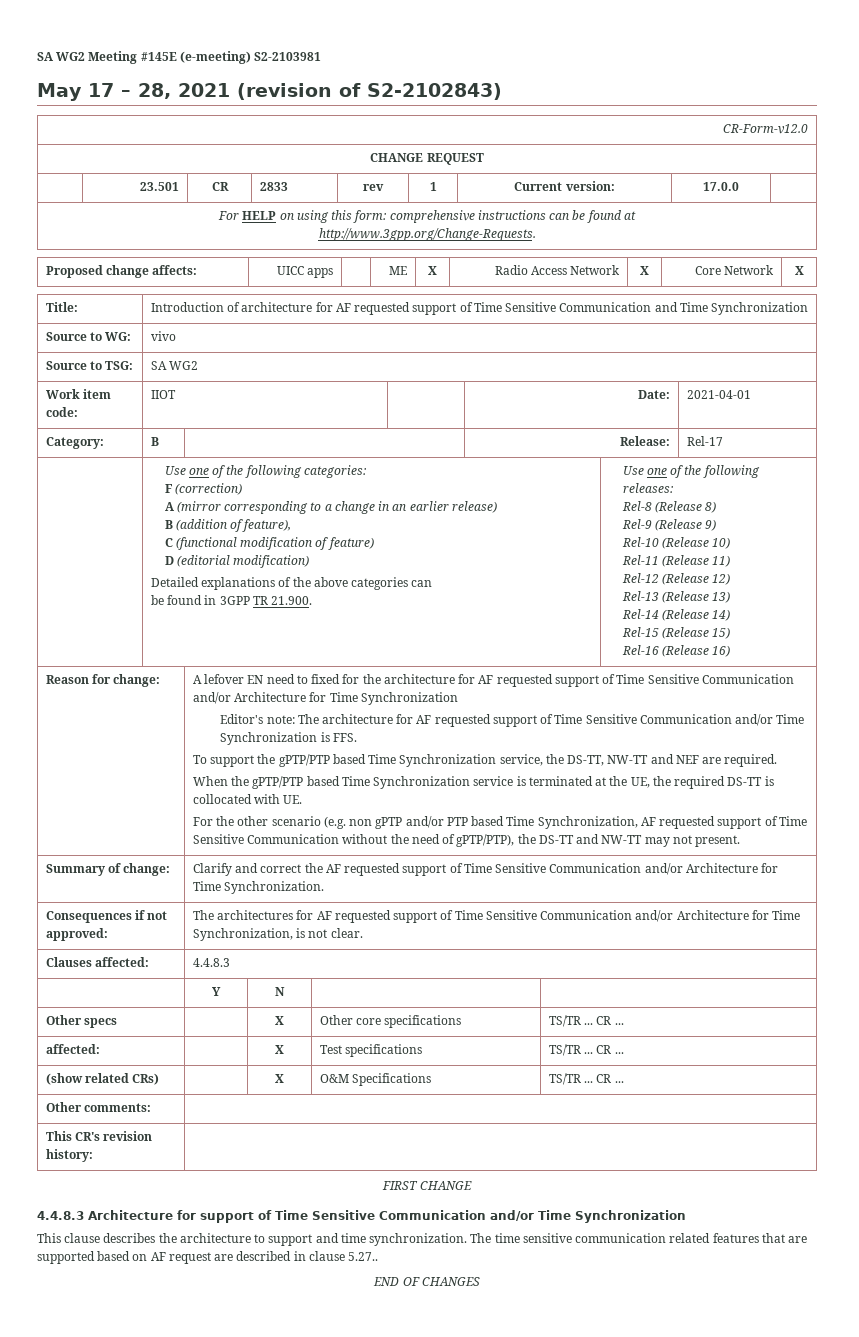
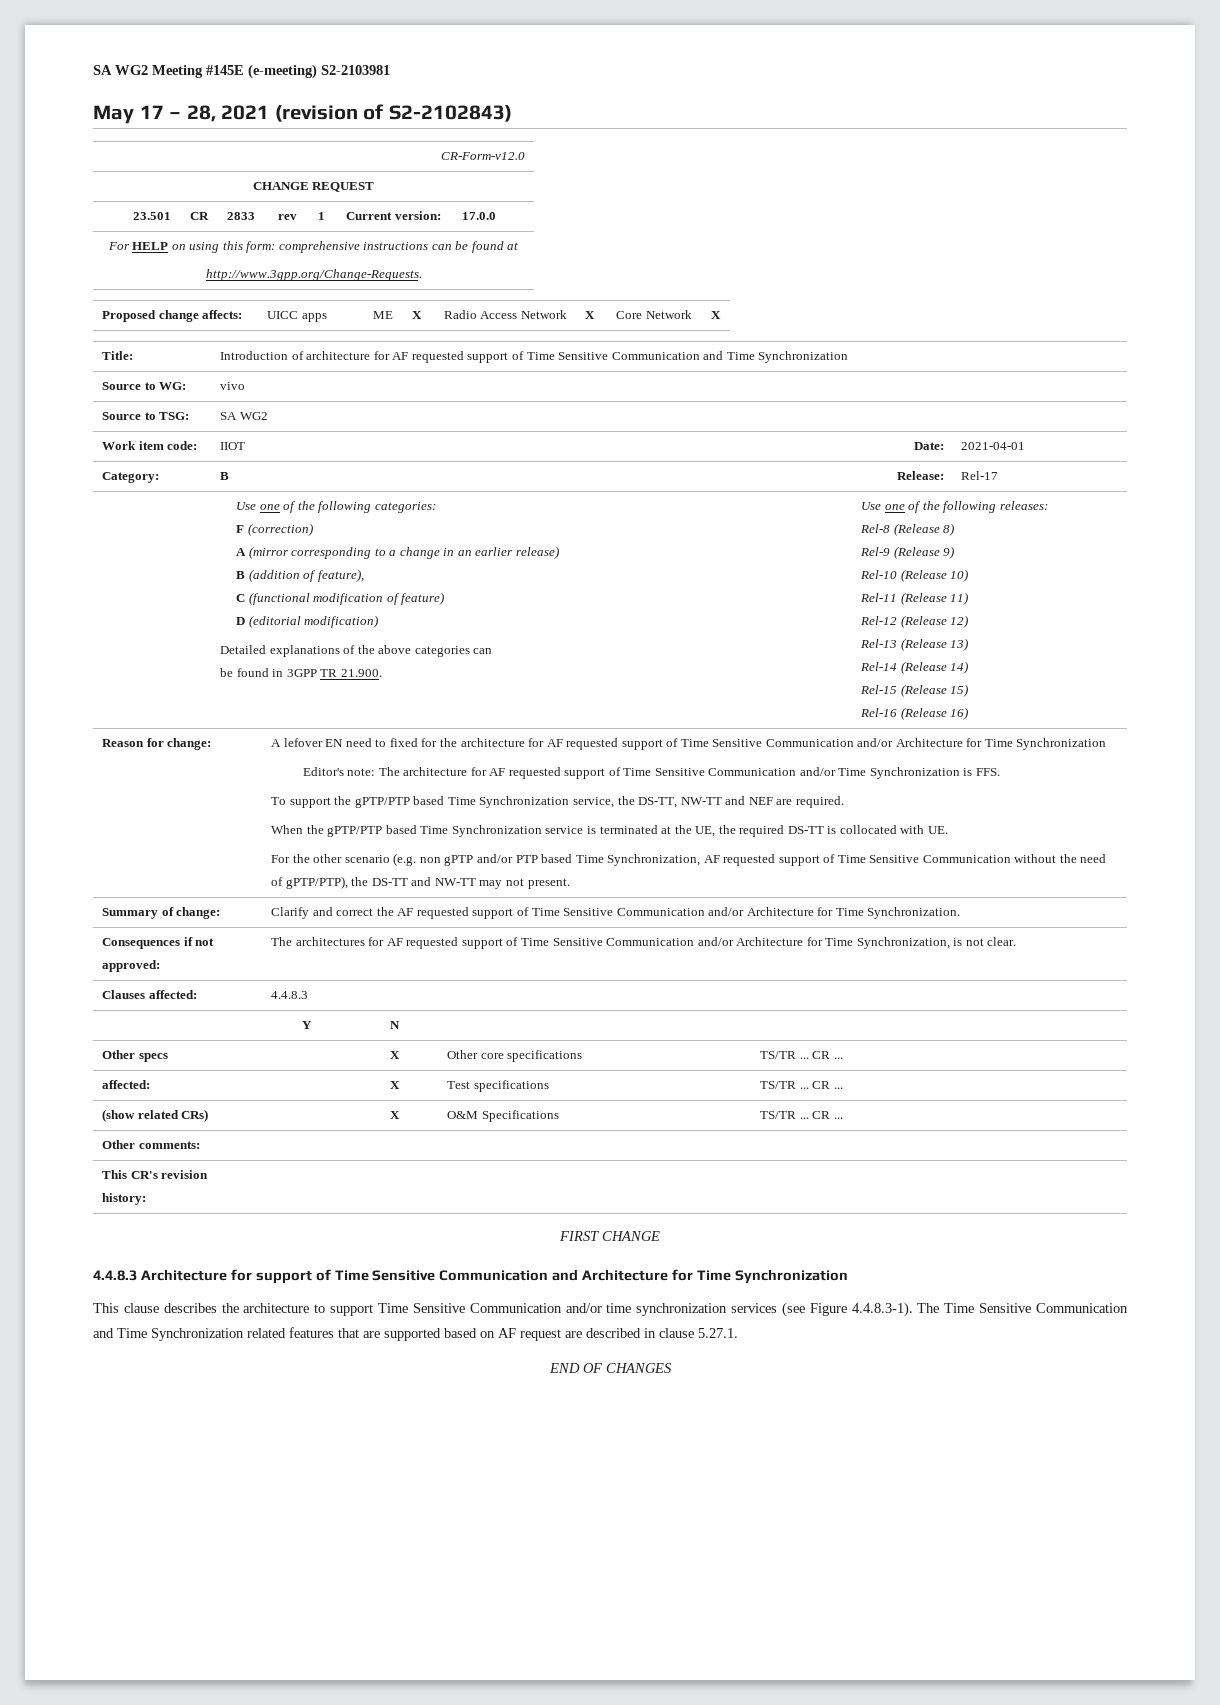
[490,1210,534,1221] and/or -> [552,1269,694,1281] and Architecture for
[315,1233,667,1246] and time synchronization. The time sensitive communication -> [377,1302,1129,1317] [93,1328,244,1341] Time Sensitive Communication and/or time synchronization services (see Figure 4.4.8.3-1). The Time Sensitive Communication and Time Synchronization
[348,1252,379,1261] 5.27.. -> [698,1328,738,1338] 5.27.1.

